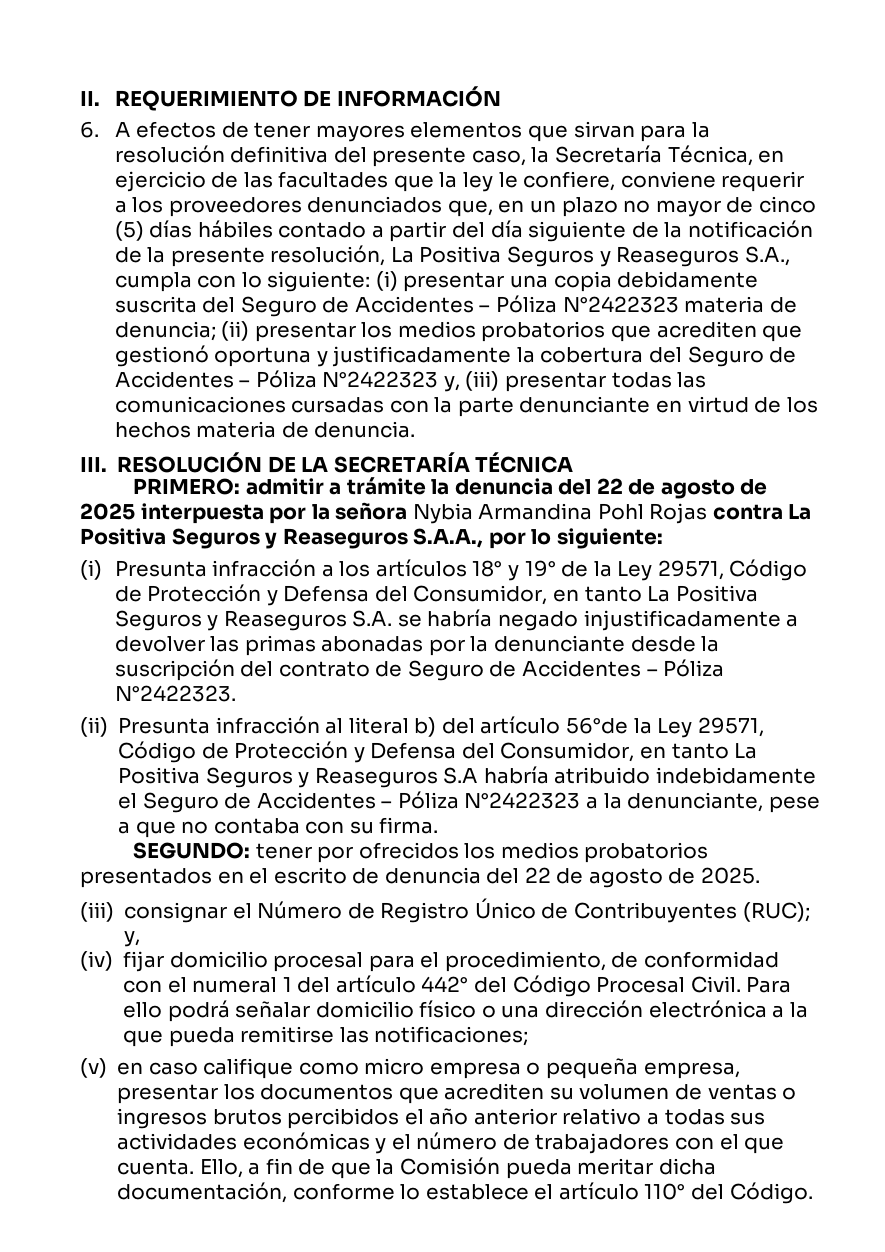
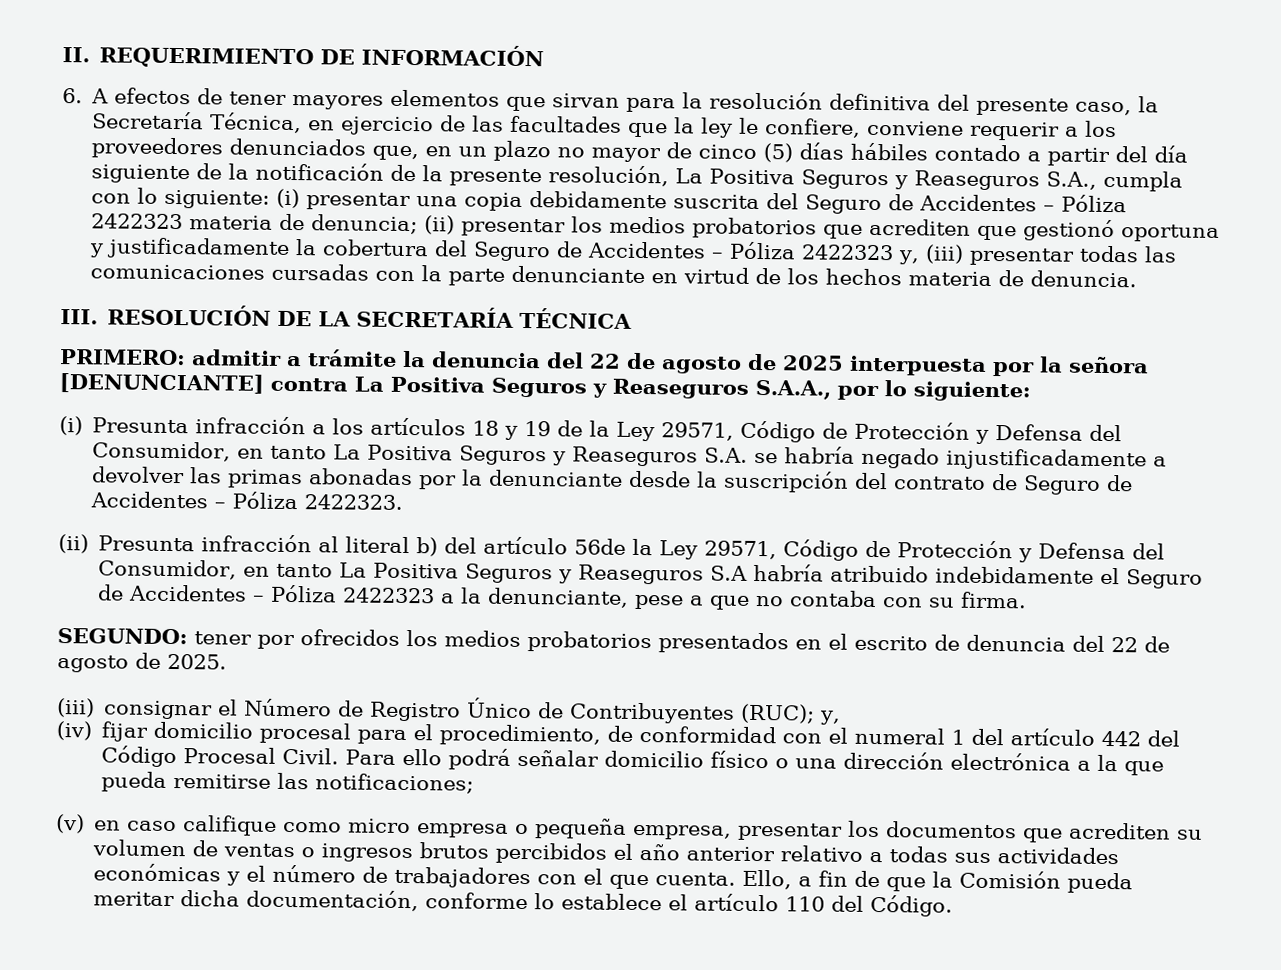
[562,296,679,313] N°2422323 -> [91,213,184,230] 2422323
[322,371,439,388] N°2422323 -> [801,244,895,261] 2422323
[412,503,708,524] Nybia Armandina Pohl Rojas -> [59,373,264,394] [DENUNCIANTE]
[472,560,556,581] 18° y 19° -> [472,420,552,440] 18 y 19
[114,685,236,702] N°2422323. -> [304,494,404,510] 2422323.
[565,717,628,734] 56°de -> [574,538,627,555] 56de
[464,792,581,809] N°2422323 -> [342,587,436,604] 2422323
[421,976,469,992] 442° -> [1101,730,1142,747] 442
[644,1183,686,1200] 110° -> [785,896,826,912] 110

